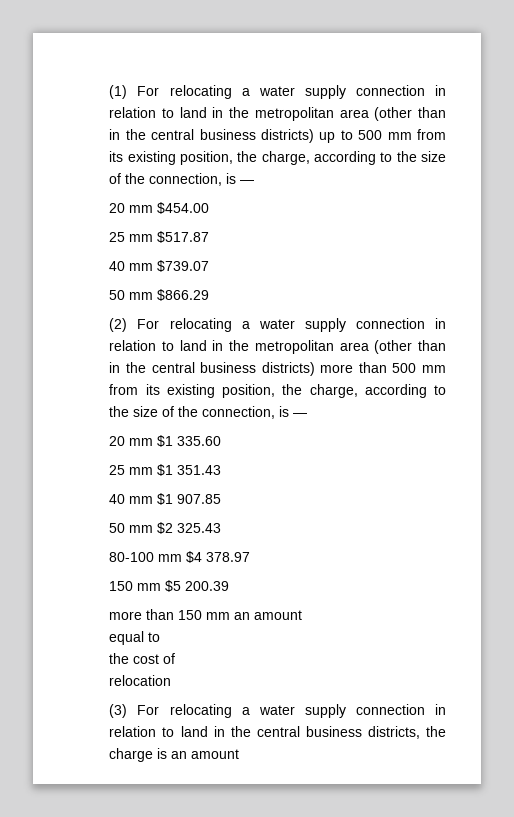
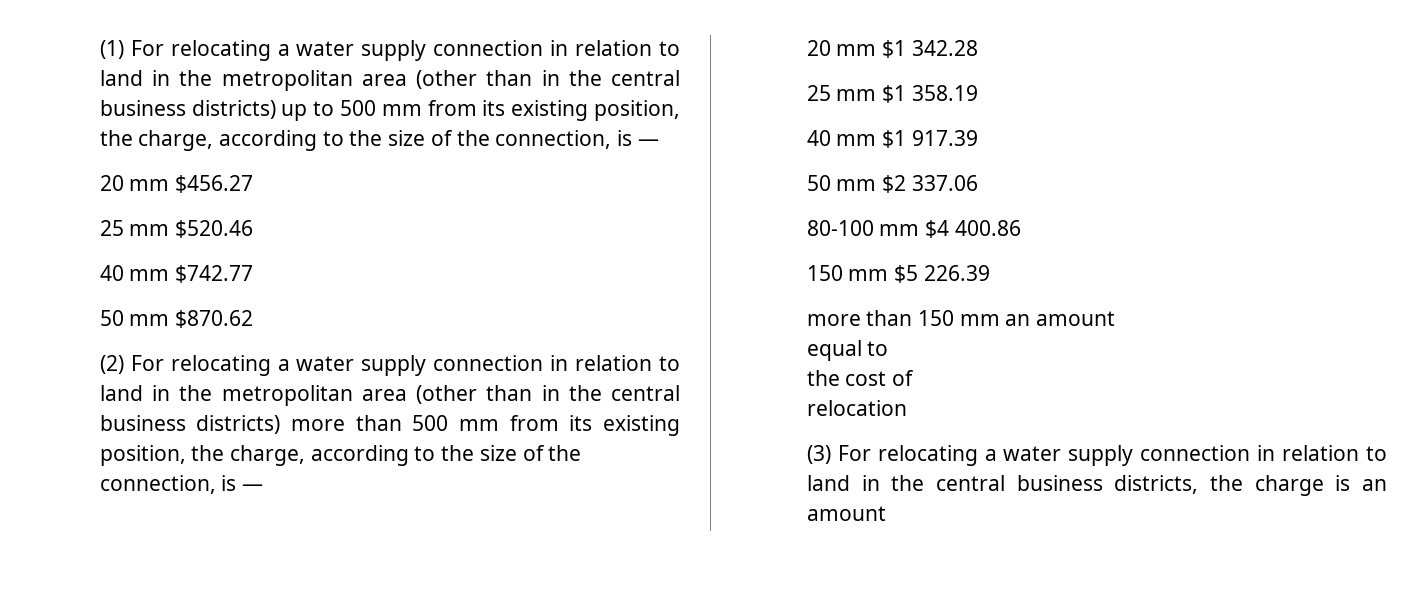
[157,202,210,214] [109,231,210,243] [109,260,210,272] [109,289,210,301] $454.00 // 25 mm $517.87 // 40 mm $739.07 // 50 mm $866.29 -> [175,175,254,193] [99,220,254,238] [99,265,254,283] [99,310,254,328] $456.27 // 25 mm $520.46 // 40 mm $742.77 // 50 mm $870.62
[177,436,222,446] 335.60 -> [911,40,978,56] 342.28
[177,465,222,475] 351.43 -> [911,85,978,101] 358.19
[177,494,222,504] 907.85 -> [911,130,978,146] 917.39
[177,523,222,533] 325.43 -> [911,175,978,191] 337.06
[206,552,251,562] 378.97 -> [954,220,1021,236] 400.86
[185,581,230,591] 200.39 -> [923,265,990,281] 226.39

